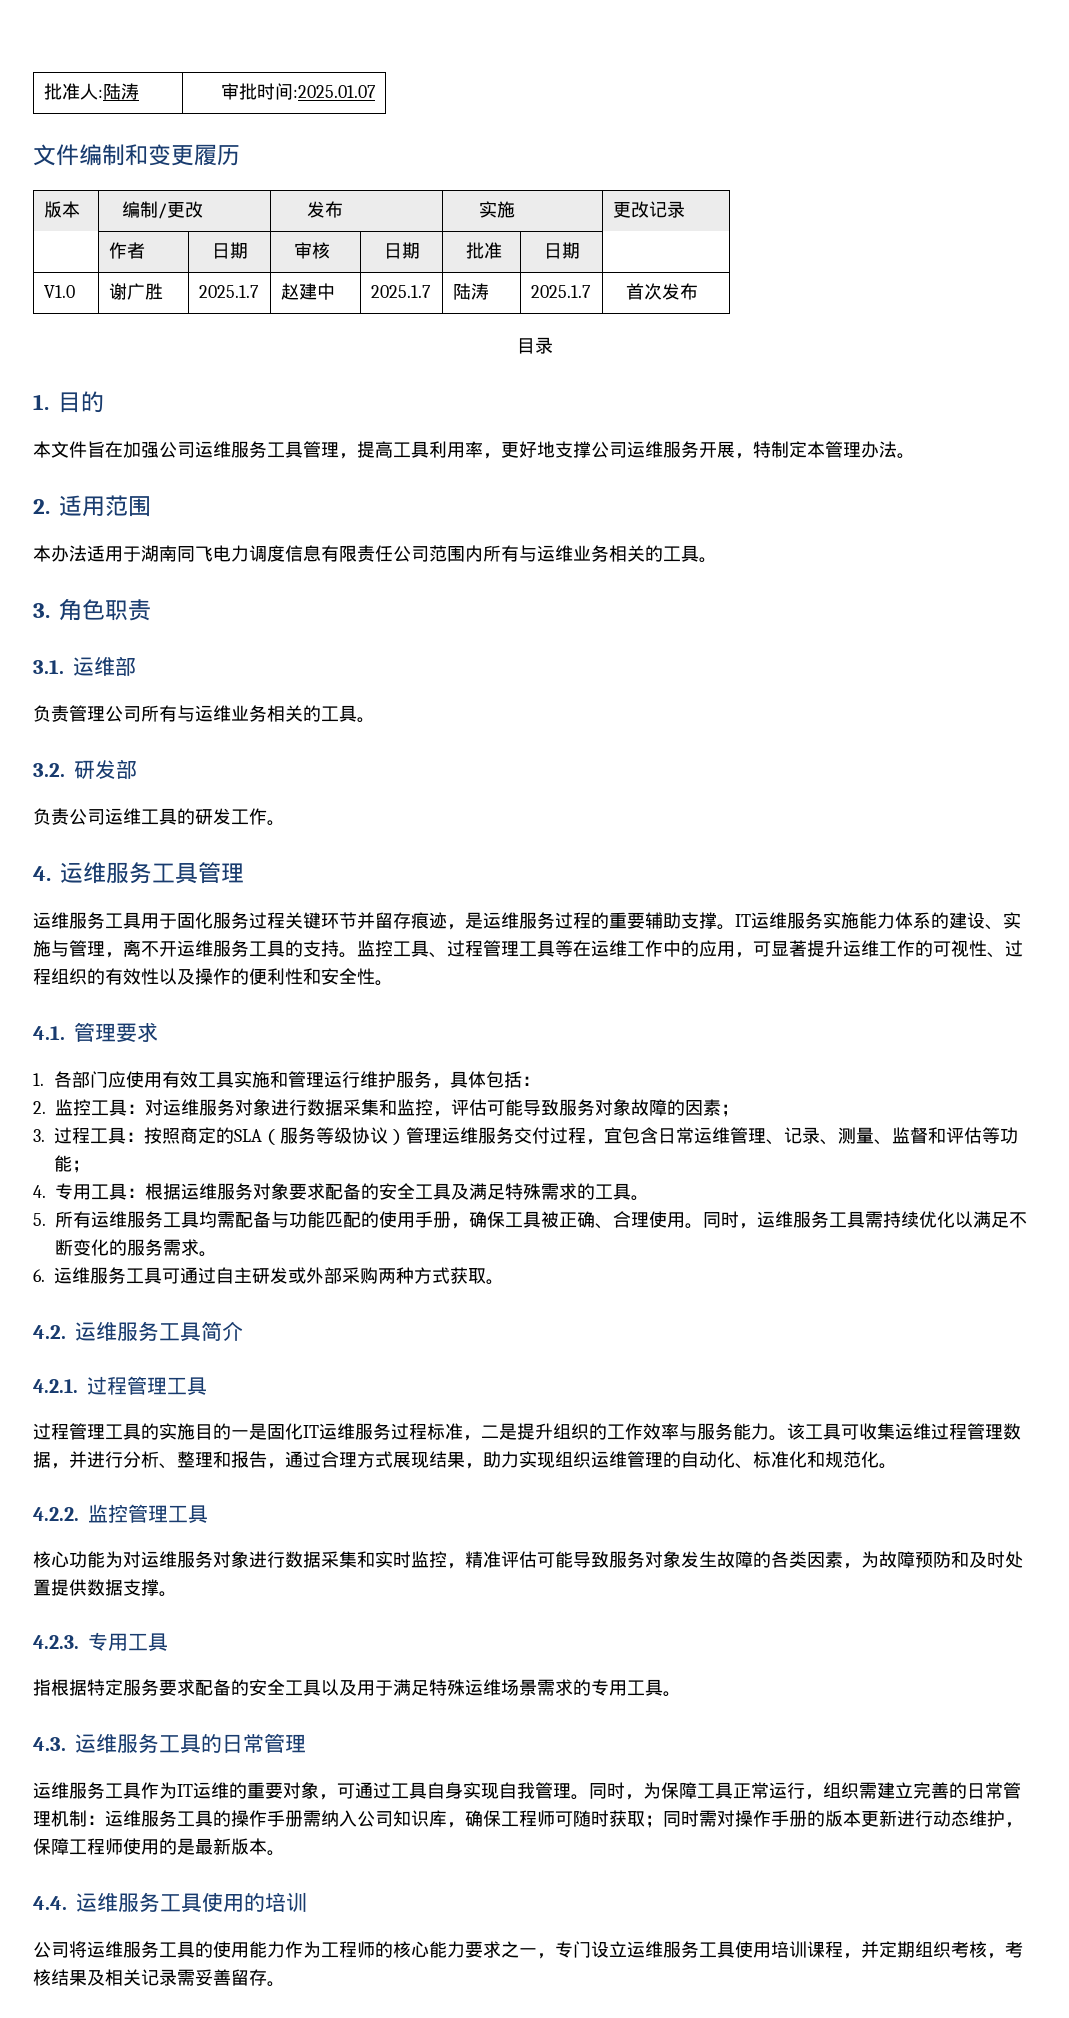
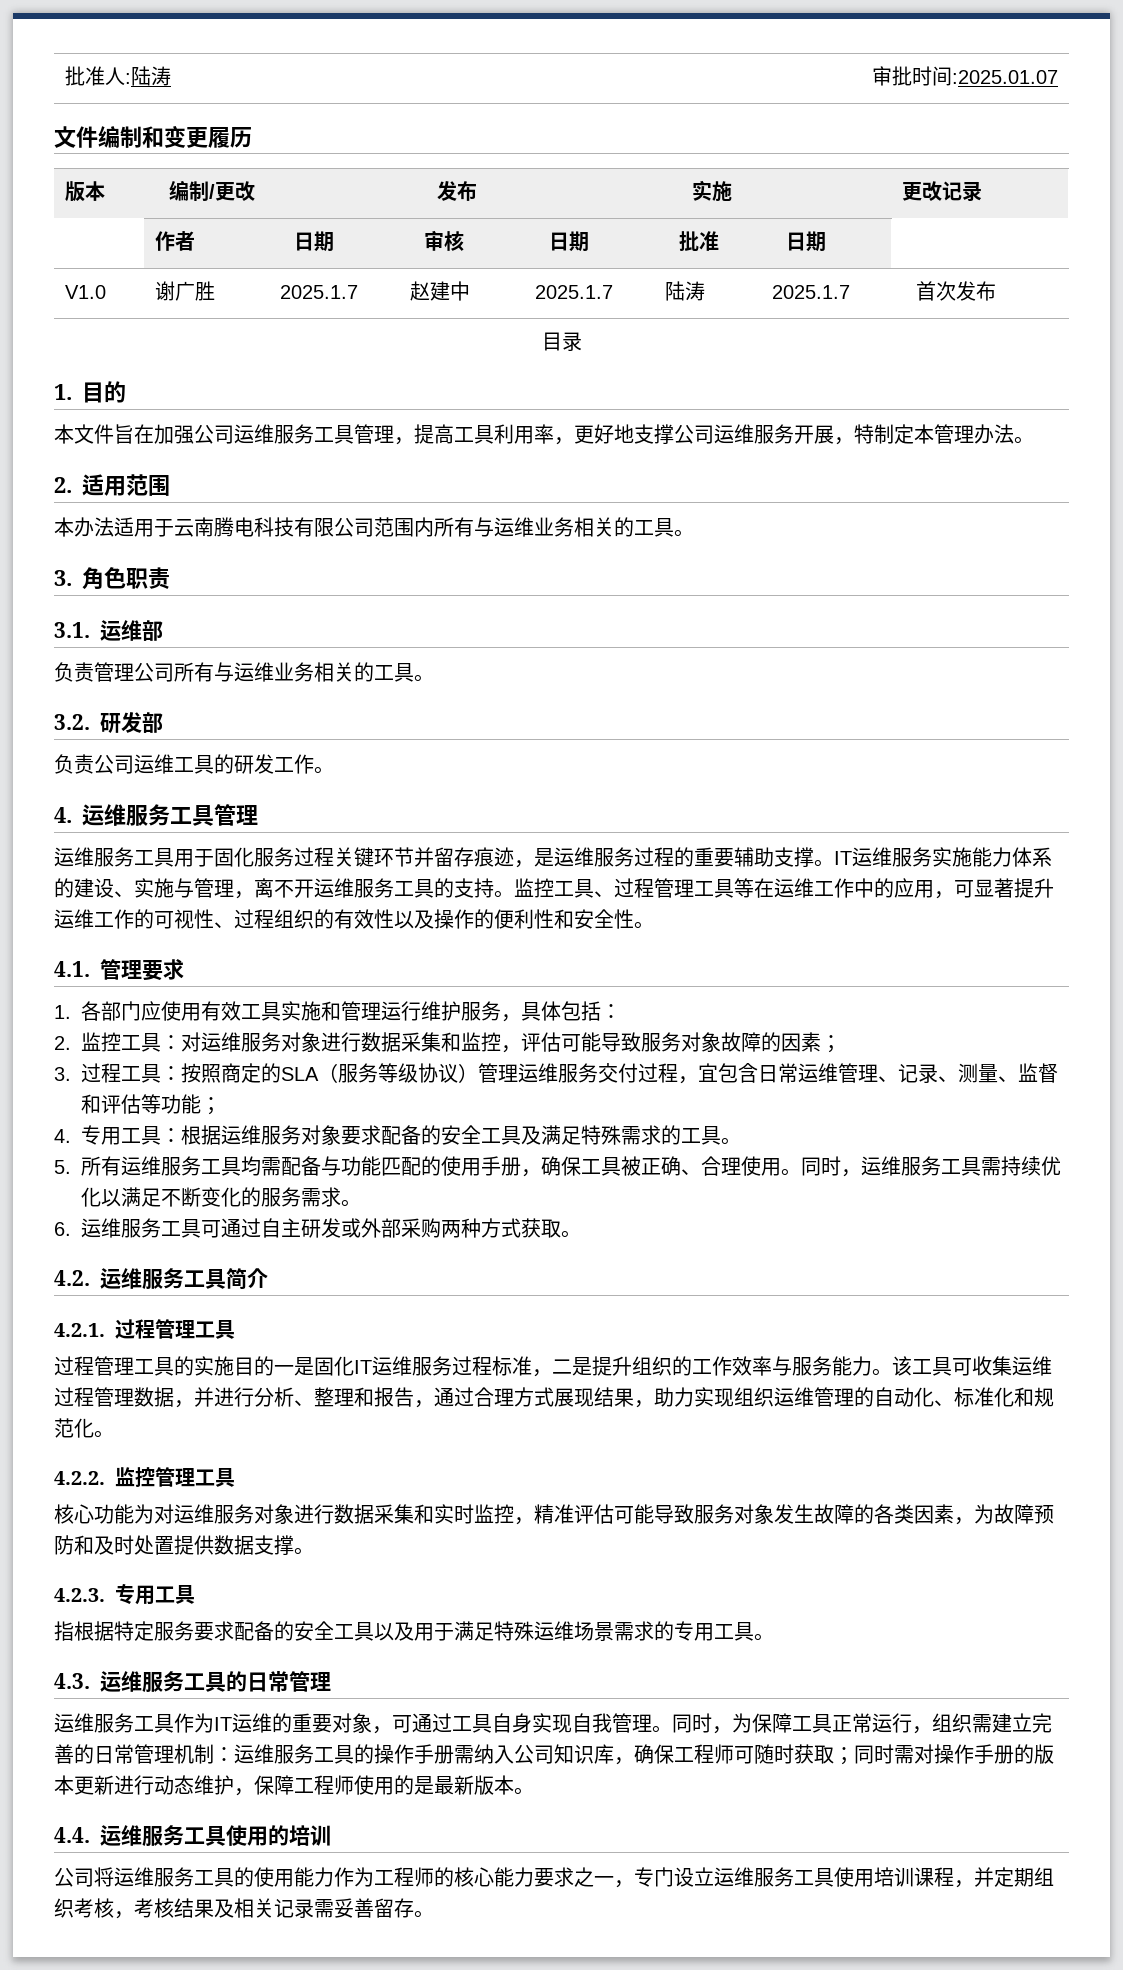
[141,545,393,562] 湖南同飞电力调度信息有限责任 -> [174,517,334,537] 云南腾电科技有限

